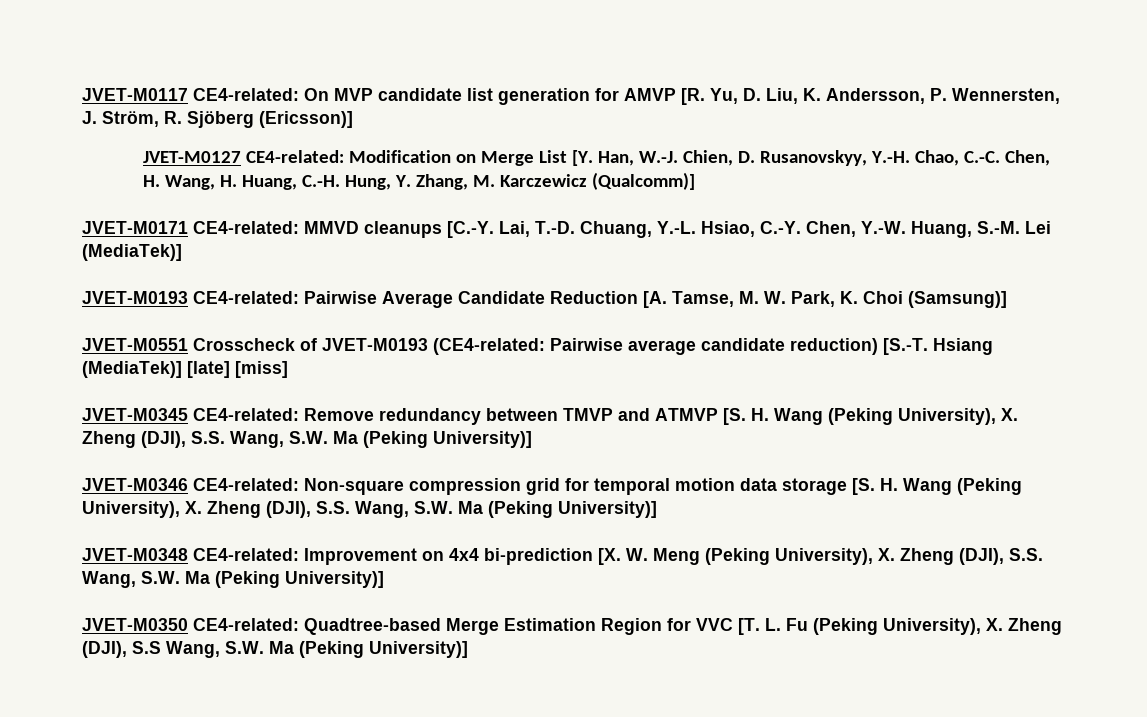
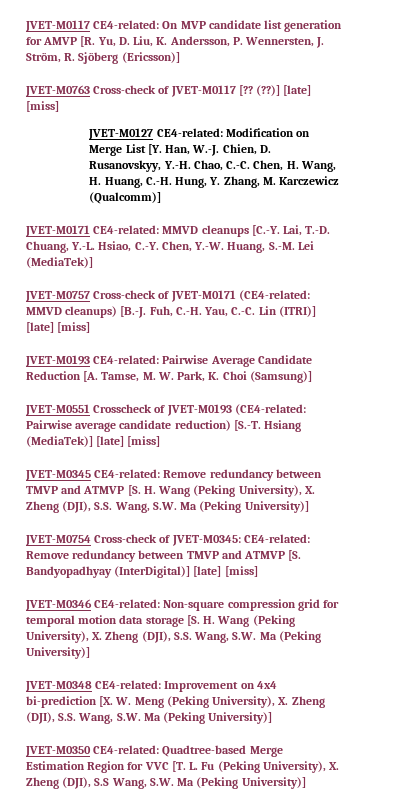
(353, 119) none -> [25,85,312,97] [26,101,59,112] // JVET-M0763 Cross-check of JVET-M0117 [?? (??)] [late] [miss]
(182, 252) none -> [25,290,310,302] [26,306,316,318] [26,322,91,333] // JVET-M0757 Cross-check of JVET-M0171 (CE4-related: MMVD cleanups) [B.-J. Fuh, C.-H. Yau, C.-C. Lin (ITRI)] [late] [miss]
(532, 439) none -> [25,534,310,546] [26,550,302,562] [26,566,258,578] // JVET-M0754 Cross-check of JVET-M0345: CE4-related: Remove redundancy between TMVP and ATMVP [S. Bandyopadhyay (InterDigital)] [late] [miss]

